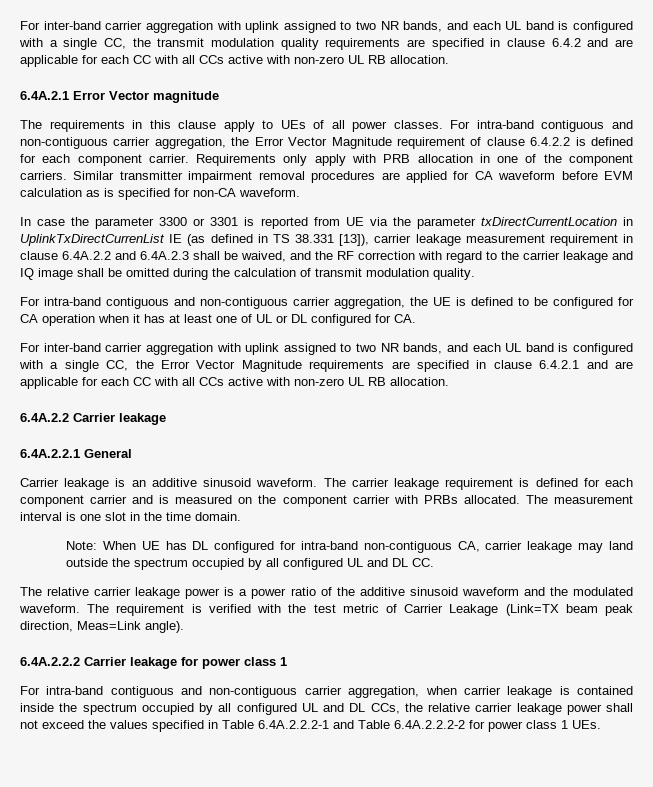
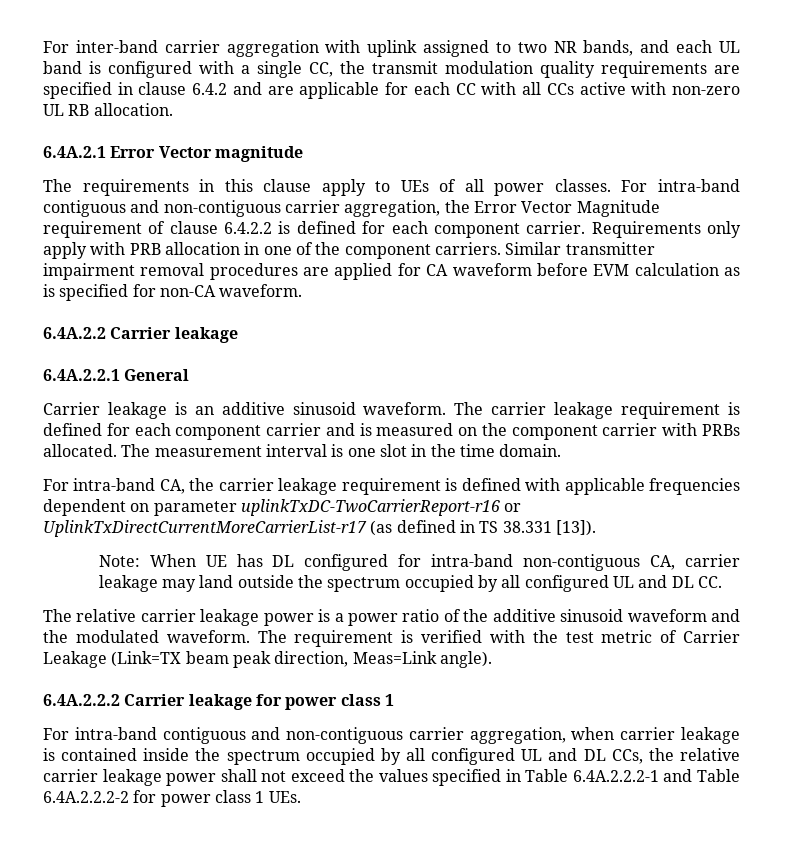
[20,217,633,229] [20,234,633,246] [20,251,633,263] [20,268,475,280] [20,297,634,309] [20,314,416,326] [20,343,633,355] [19,360,633,372] [20,377,449,389] // In case the parameter 3300 or 3301 is reported from UE via the parameter txDirectCurrentLocation in UplinkTxDirectCurrenList IE (as defined in TS 38.331 [13]), carrier leakage measurement requirement in clause 6.4A.2.2 and 6.4A.2.3 shall be waived, and the RF correction with regard to the carrier leakage and IQ image shall be omitted during the calculation of transmit modulation quality. // For intra-band contiguous and non-contiguous carrier aggregation, the UE is defined to be configured for CA operation when it has at least one of UL or DL configured for CA. // For inter-band carrier aggregation with uplink assigned to two NR bands, and each UL band is configured with a single CC, the Error Vector Magnitude requirements are specified in clause 6.4.2.1 and are applicable for each CC with all CCs active with non-zero UL RB allocation. -> (303, 290) none
(241, 516) none -> [43,478,740,495] [43,499,522,516] [43,520,596,537] // For intra-band CA, the carrier leakage requirement is defined with applicable frequencies dependent on parameter uplinkTxDC-TwoCarrierReport-r16 or UplinkTxDirectCurrentMoreCarrierList-r17 (as defined in TS 38.331 [13]).

